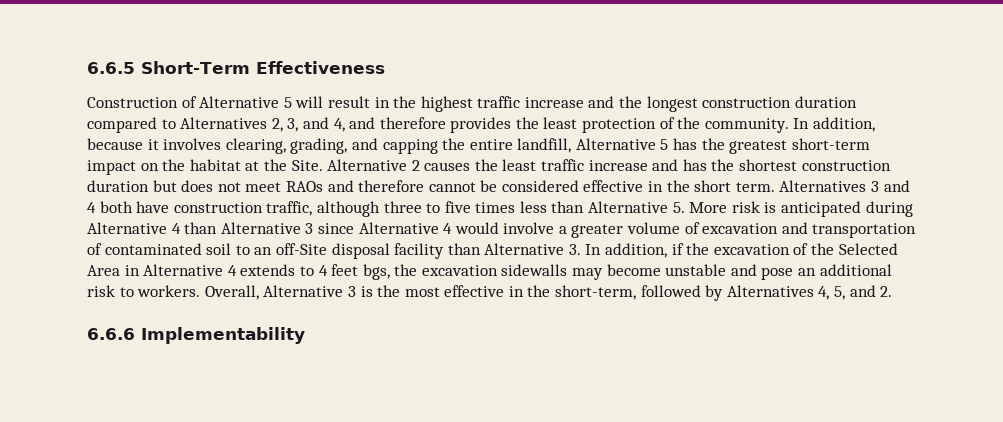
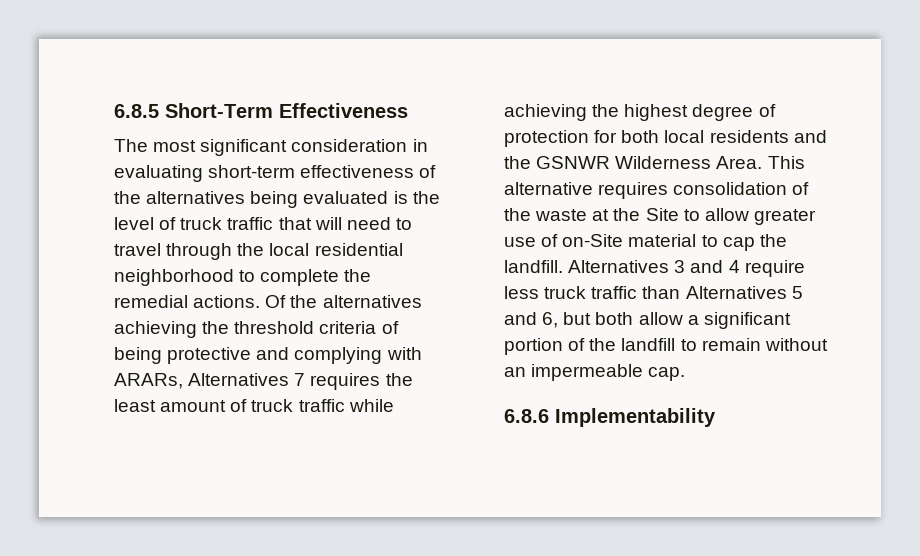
[87,62,135,74] 6.6.5 -> [114,104,159,118] 6.8.5
[87,96,857,112] [87,117,876,133] [87,138,870,154] [87,159,891,175] [87,180,910,192] [87,201,913,217] [87,222,917,238] [87,243,898,259] [87,264,892,280] [87,285,893,301] [87,328,135,340] Construction of Alternative 5 will result in the highest traffic increase and the longest construction duration compared to Alternatives 2, 3, and 4, and therefore provides the least protection of the community. In addition, because it involves clearing, grading, and capping the entire landfill, Alternative 5 has the greatest short-term impact on the habitat at the Site. Alternative 2 causes the least traffic increase and has the shortest construction duration but does not meet RAOs and therefore cannot be considered effective in the short term. Alternatives 3 and 4 both have construction traffic, although three to five times less than Alternative 5. More risk is anticipated during Alternative 4 than Alternative 3 since Alternative 4 would involve a greater volume of excavation and transportation of contaminated soil to an off-Site disposal facility than Alternative 3. In addition, if the excavation of the Selected Area in Alternative 4 extends to 4 feet bgs, the excavation sidewalls may become unstable and pose an additional risk to workers. Overall, Alternative 3 is the most effective in the short-term, followed by Alternatives 4, 5, and 2. // 6.6.6 -> [114,139,428,156] [114,165,437,182] [114,191,440,208] [114,217,412,230] [114,243,403,260] [114,269,372,286] [114,295,422,308] [114,321,399,338] [114,347,422,364] [114,373,413,390] [114,399,394,412] [504,104,776,121] [504,130,827,147] [504,156,805,169] [504,182,810,199] [504,208,816,225] [504,234,787,251] [504,260,805,277] [504,286,803,299] [504,312,791,329] [504,338,828,355] [504,364,686,381] [504,409,549,423] The most significant consideration in evaluating short-term effectiveness of the alternatives being evaluated is the level of truck traffic that will need to travel through the local residential neighborhood to complete the remedial actions. Of the alternatives achieving the threshold criteria of being protective and complying with ARARs, Alternatives 7 requires the least amount of truck traffic while achieving the highest degree of protection for both local residents and the GSNWR Wilderness Area. This alternative requires consolidation of the waste at the Site to allow greater use of on-Site material to cap the landfill. Alternatives 3 and 4 require less truck traffic than Alternatives 5 and 6, but both allow a significant portion of the landfill to remain without an impermeable cap. // 6.8.6

